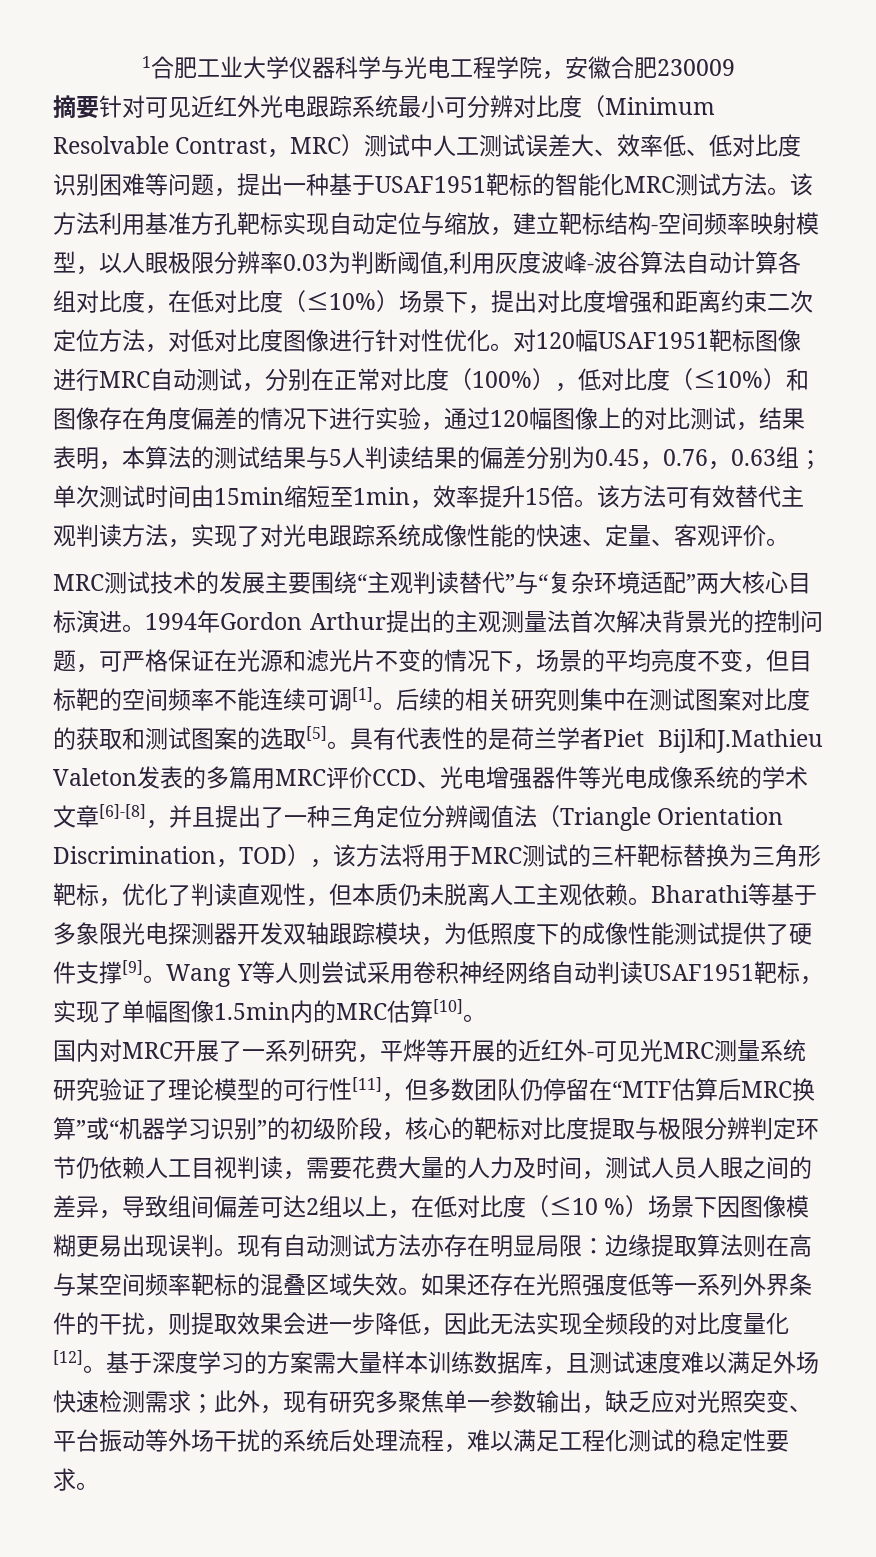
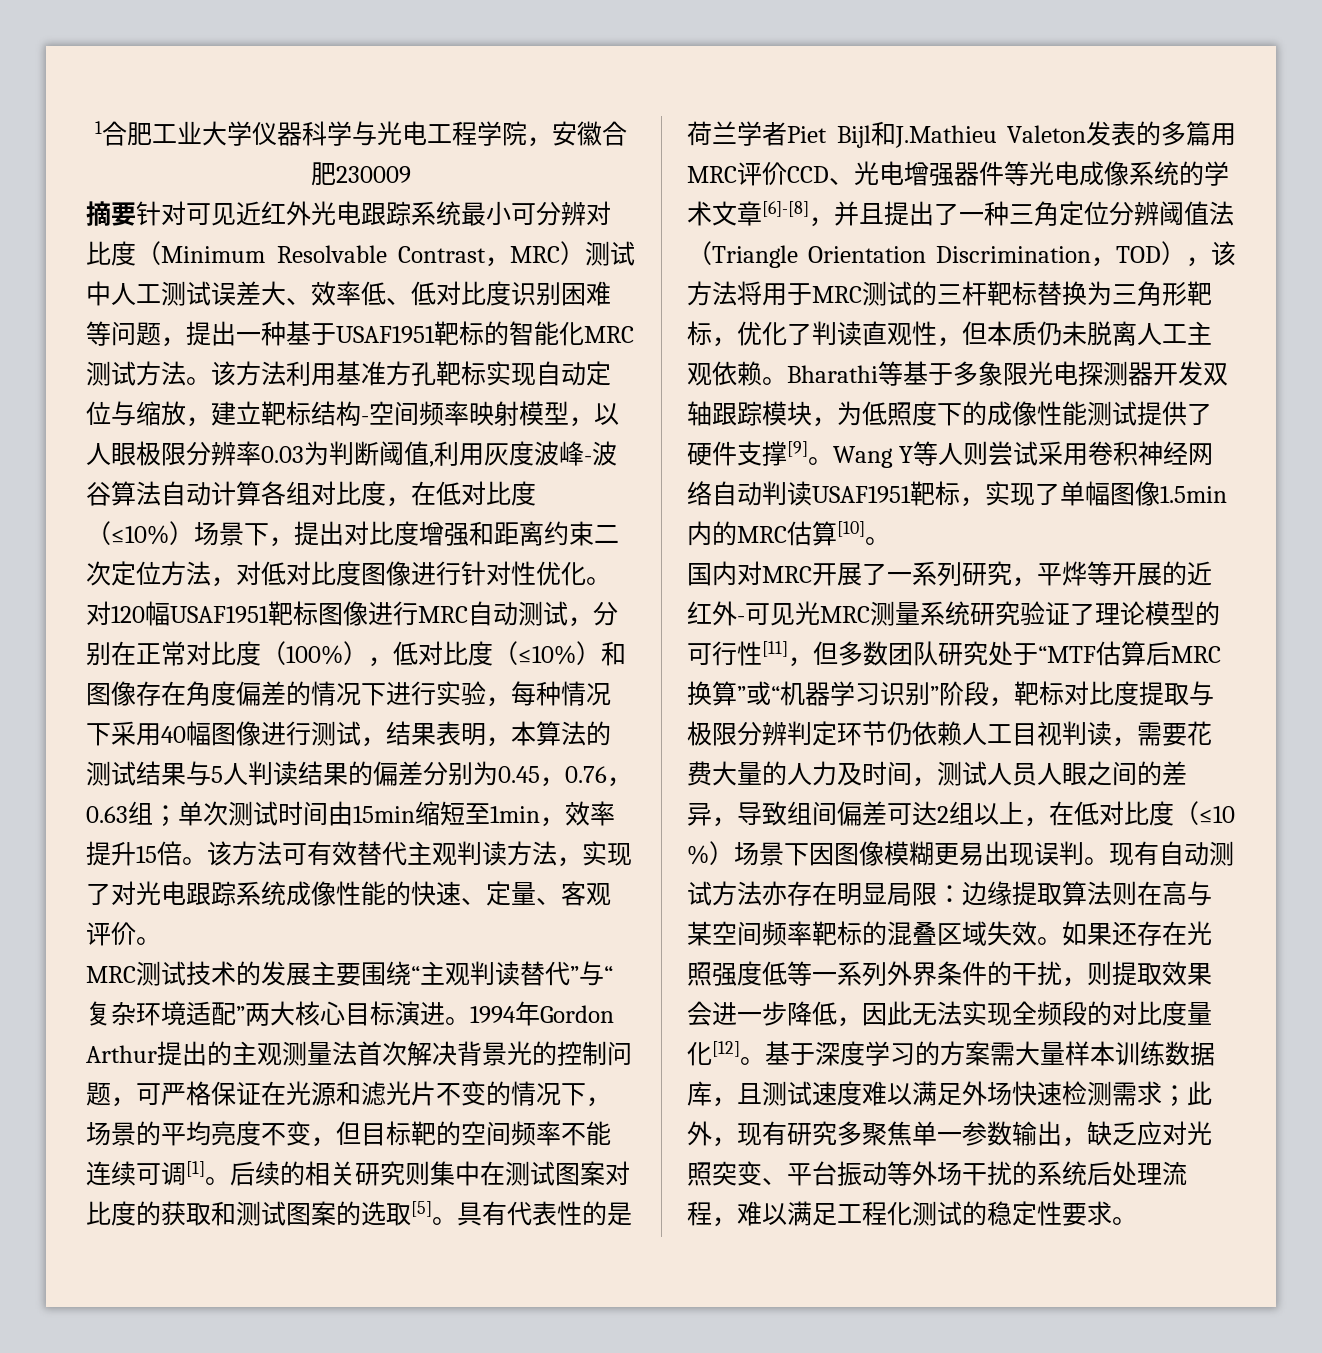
[444,407,690,430] 通过120幅图像上的对比 -> [511,681,611,706] [86,721,311,746] 每种情况下采用40幅图像进行
[520,1078,612,1101] 仍停留在 -> [938,641,1038,666] 研究处于
[267,1117,474,1141] 的初级阶段，核心的 -> [939,681,1014,707] 阶段，

